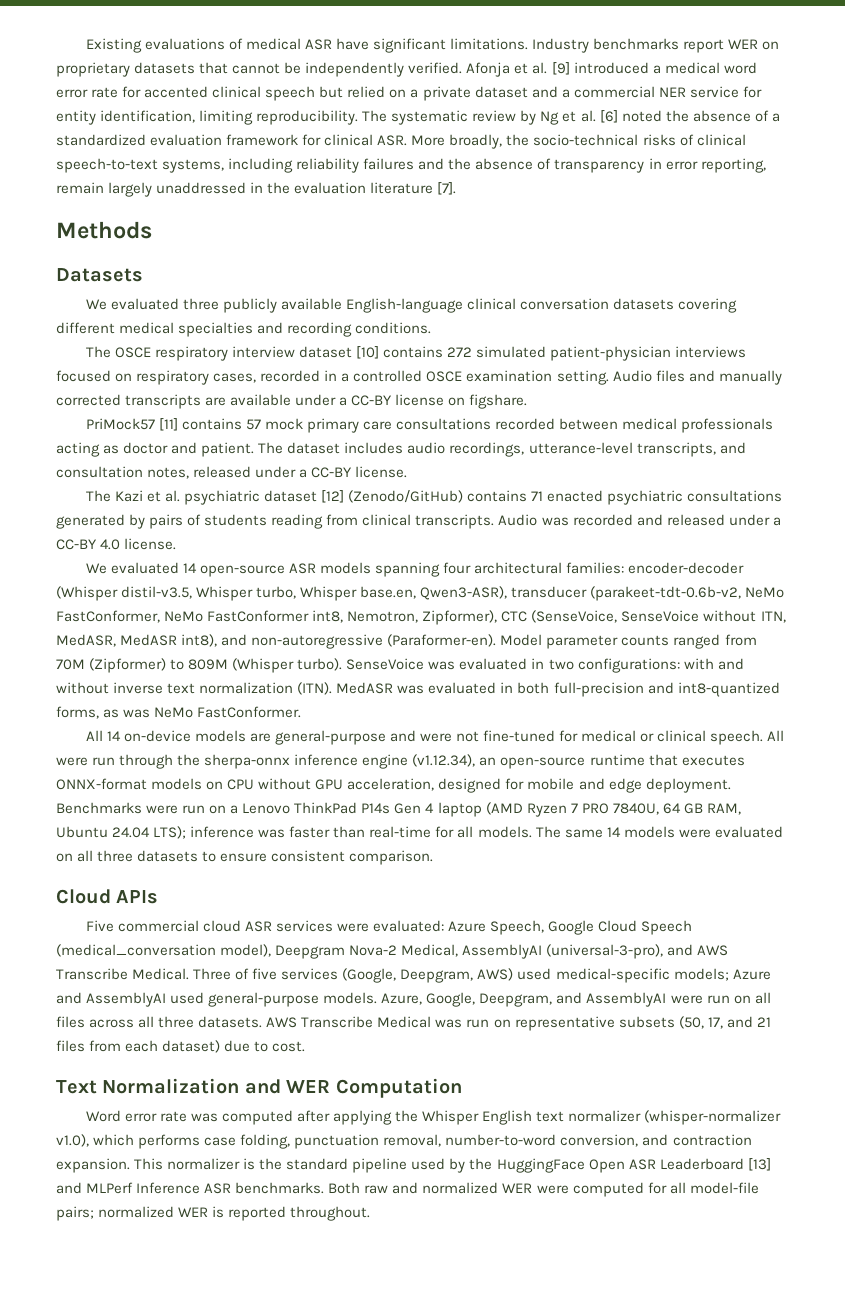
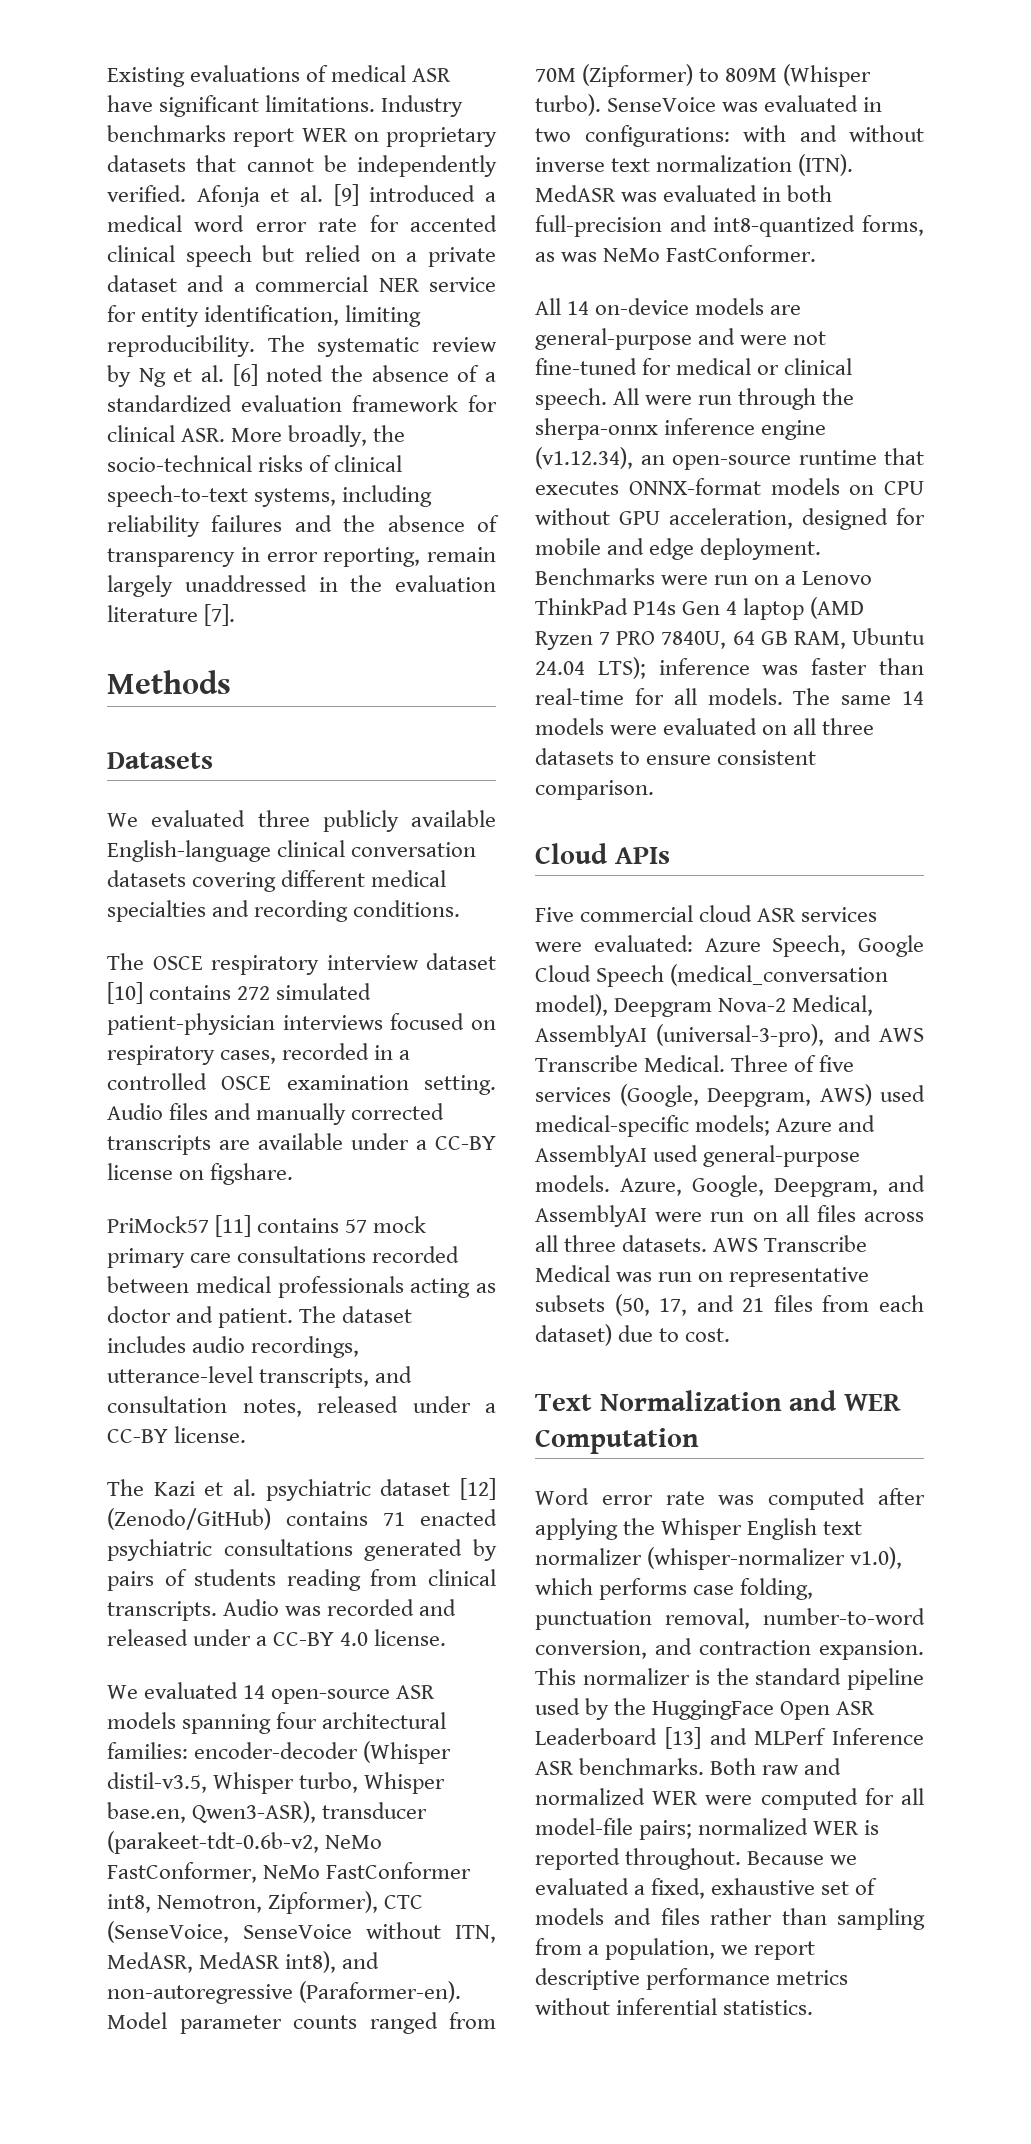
(371, 1213) none -> [747,1851,858,1865] [535,1878,878,1899] [535,1908,925,1930] [535,1938,816,1960] [535,1968,849,1990] [535,1998,814,2015] Because we evaluated a fixed, exhaustive set of models and files rather than sampling from a population, we report descriptive performance metrics without inferential statistics.

